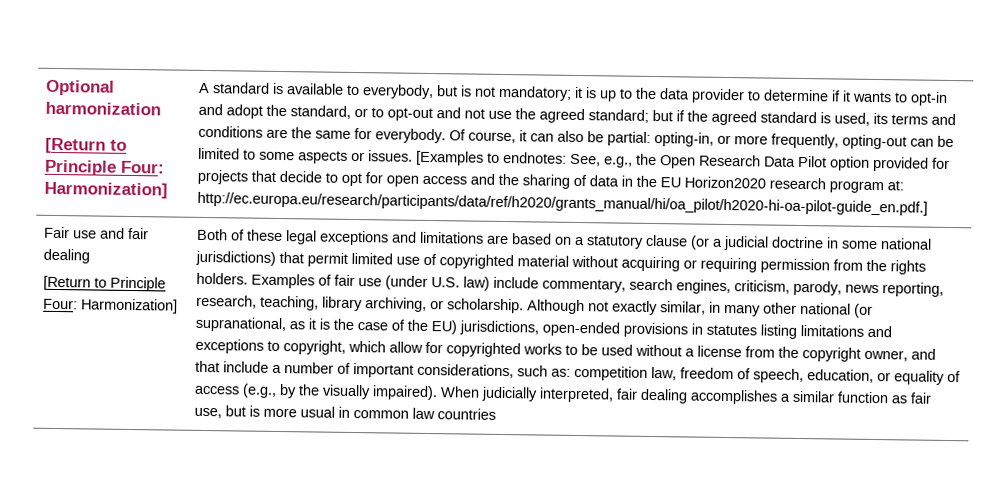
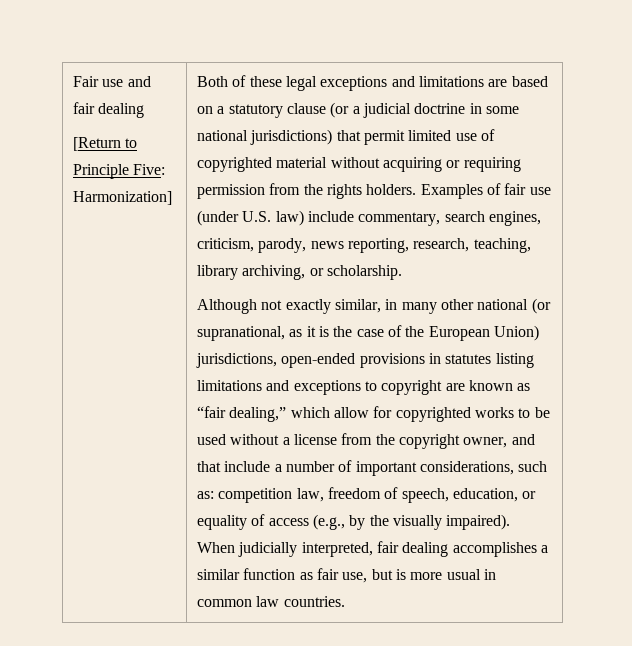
[44,79,115,96] [44,101,161,116] [44,137,127,154] [43,159,165,176] [43,181,168,199] [198,82,948,106] [197,103,956,126] [197,125,954,150] [197,147,950,172] [196,169,904,194] [196,191,928,216] Optional harmonization // [Return to Principle Four: Harmonization] | A standard is available to everybody, but is not mandatory; it is up to the data provider to determine if it wants to opt-in and adopt the standard, or to opt-out and not use the agreed standard; but if the agreed standard is used, its terms and conditions are the same for everybody. Of course, it can also be partial: opting-in, or more frequently, opting-out can be limited to some aspects or issues. [Examples to endnotes: See, e.g., the Open Research Data Pilot option provided for projects that decide to opt for open access and the sharing of data in the EU Horizon2020 research program at: http://ec.europa.eu/research/participants/data/ref/h2020/grants_manual/hi/oa_pilot/h2020-hi-oa-pilot-guide_en.pdf.] // -> (73, 81) none
[42,298,78,310] Four: -> [133,164,166,175] Five:
(524, 306) none -> (403, 272) //
[430,320,457,335] EU) -> [428,325,540,341] European Union)
[282,340,346,355] copyright, -> [381,380,531,395] [197,406,287,422] copyright are known as “fair dealing,”
[436,408,496,420] countries -> [283,596,345,607] countries.

